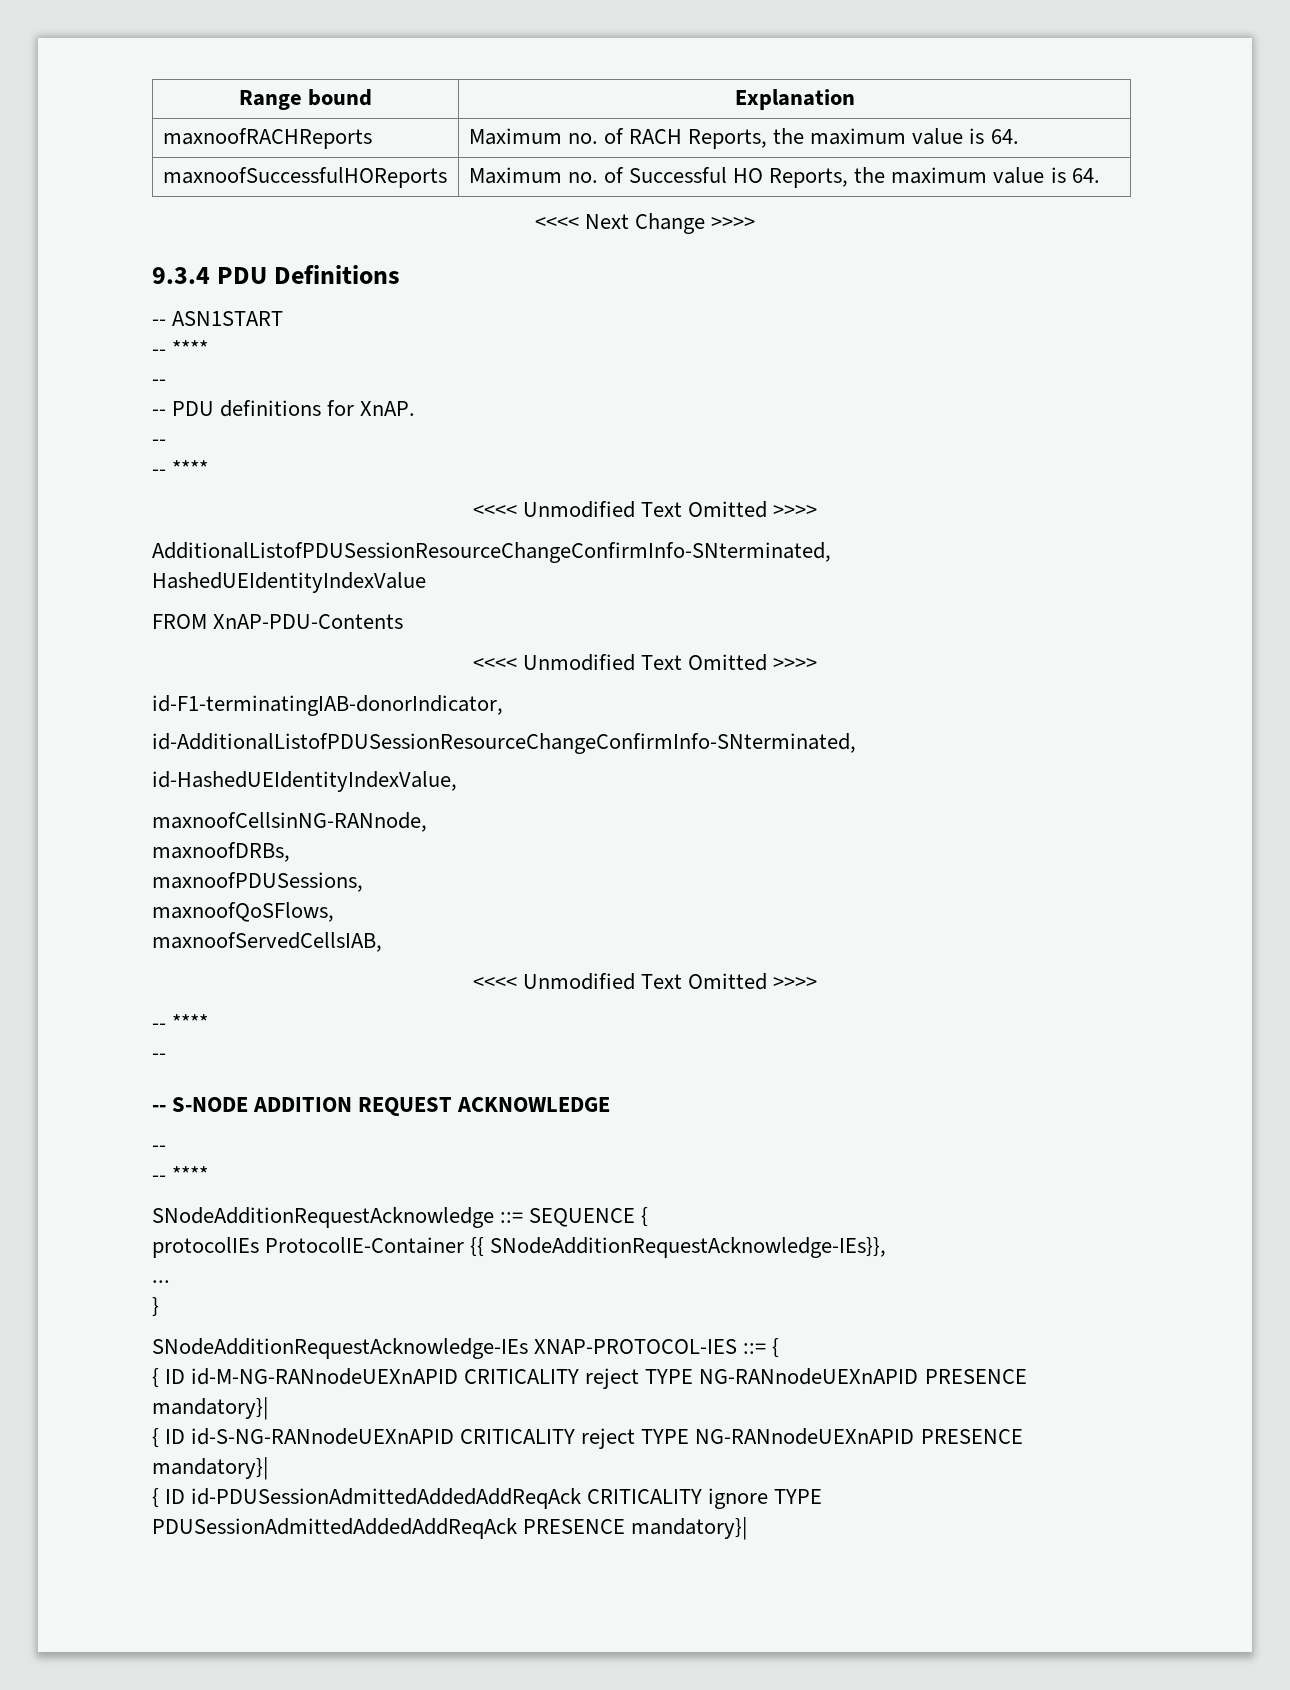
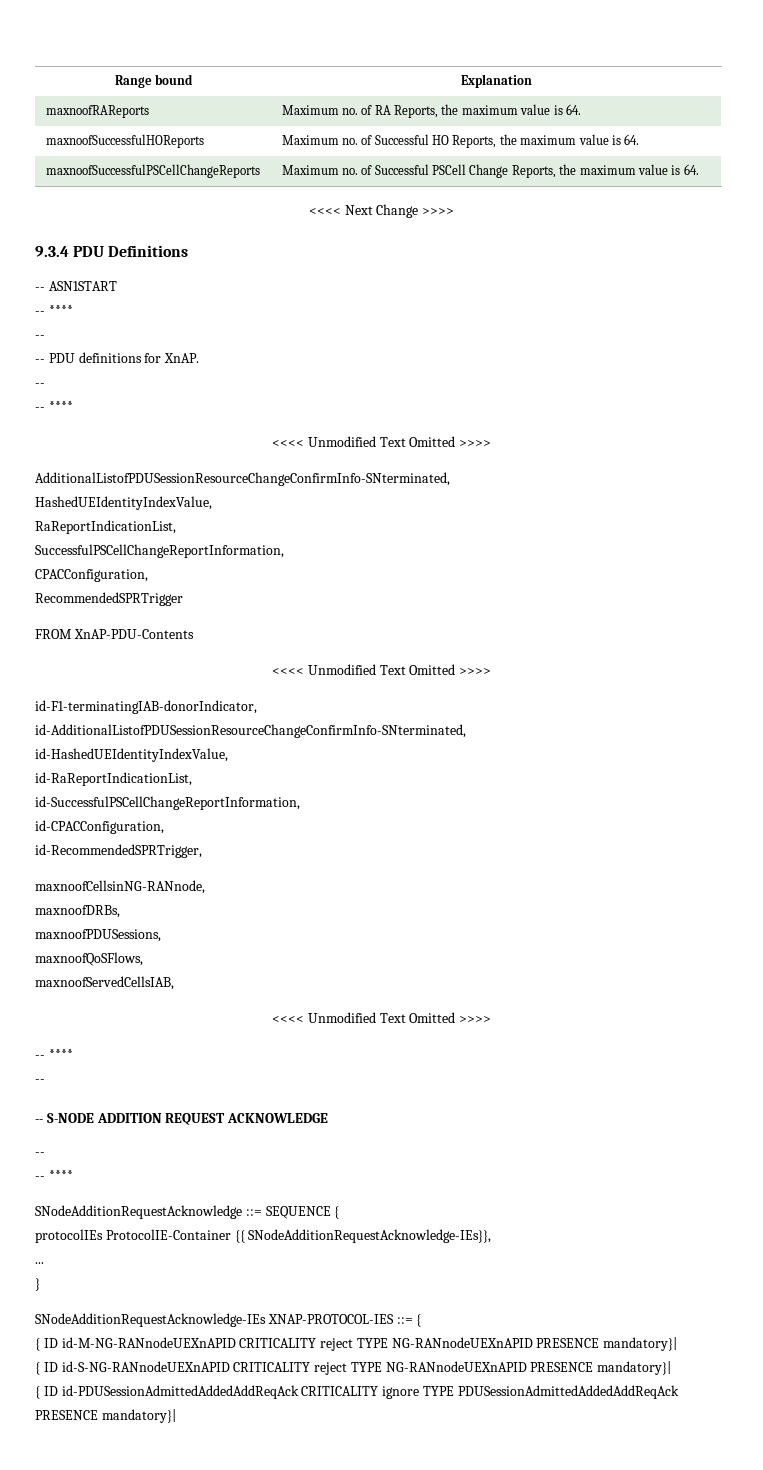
[162,128,372,149] [468,128,683,145] maxnoofRACHReports | Maximum no. of RACH -> [45,105,149,118] [281,105,391,115] maxnoofRAReports | Maximum no. of RA
(1100, 175) none -> [45,164,260,178] [281,164,699,178] // maxnoofSuccessfulPSCellChangeReports | Maximum no. of Successful PSCell Change Reports, the maximum value is 64.
[152,572,426,593] HashedUEIdentityIndexValue -> [35,496,212,510] [35,520,176,534] [35,544,284,558] [35,569,148,582] [35,592,183,606] HashedUEIdentityIndexValue, // RaReportIndicationList, // SuccessfulPSCellChangeReportInformation, // CPACConfiguration, // RecommendedSPRTrigger
(457, 781) none -> [35,772,192,786] [35,796,300,810] [35,820,164,834] [35,844,202,858] // id-RaReportIndicationList, // id-SuccessfulPSCellChangeReportInformation, // id-CPACConfiguration, // id-RecommendedSPRTrigger,

